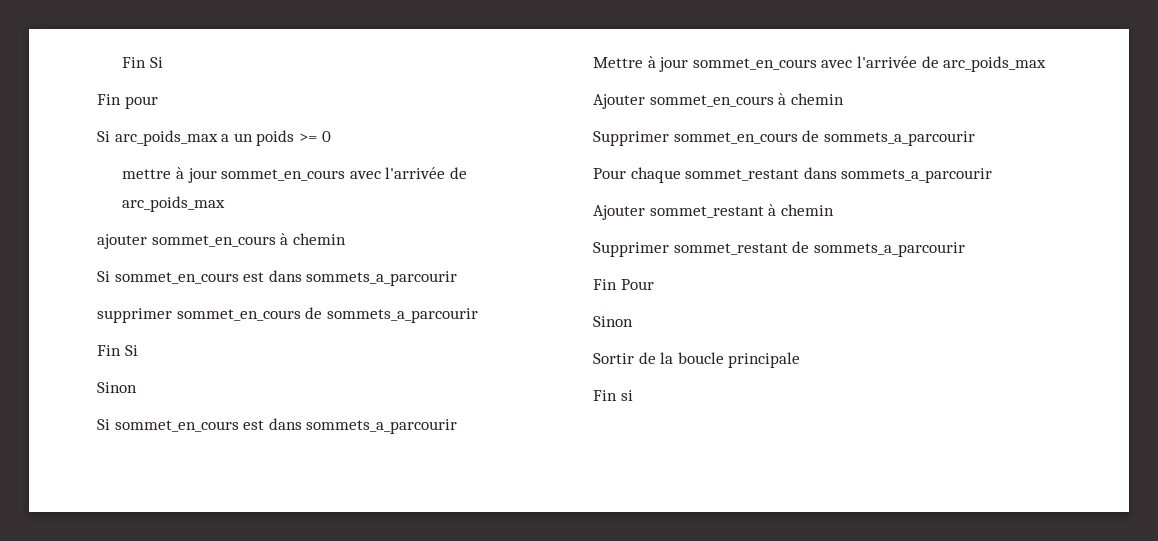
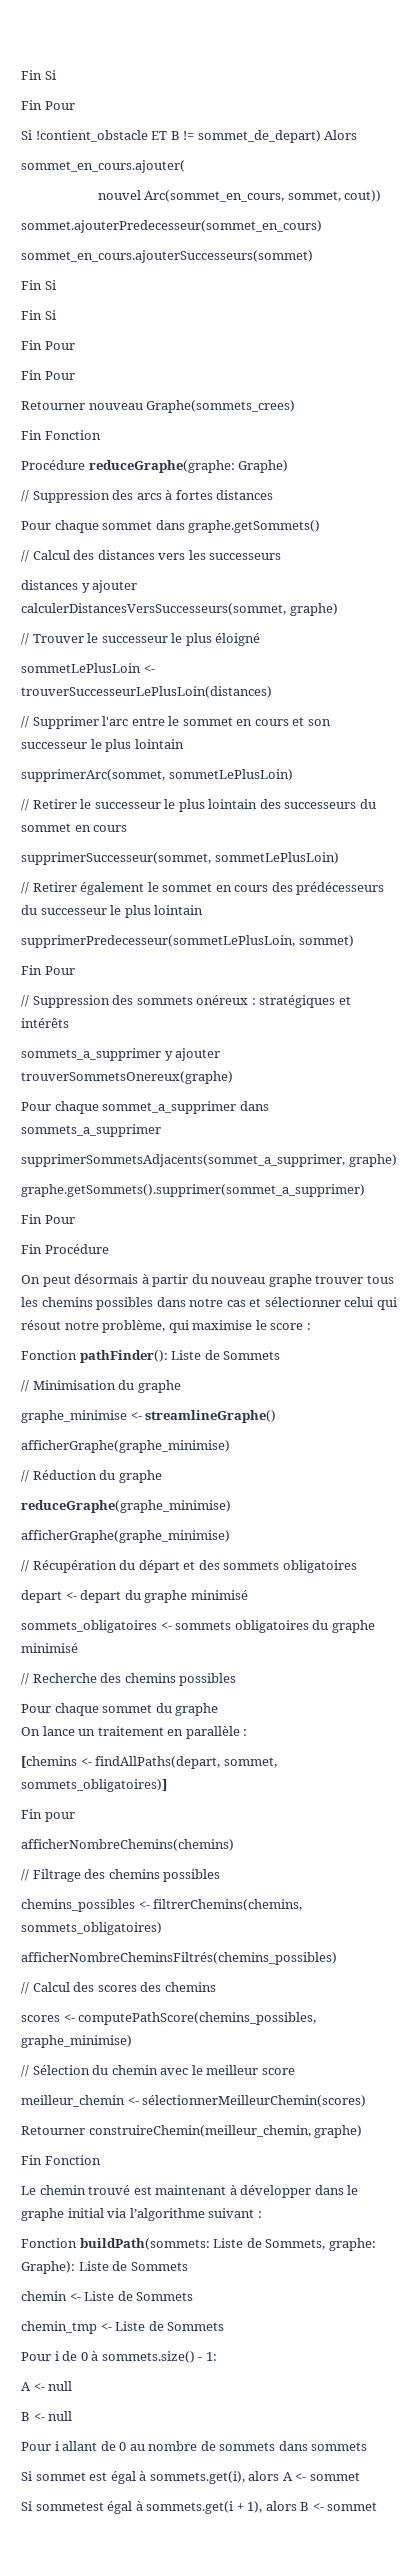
[122,57,164,68] [97,94,158,109] [97,130,331,146] [122,167,468,183] [122,196,226,212] [97,233,346,249] [97,270,458,286] [97,307,478,323] [97,345,138,356] [97,382,137,393] [97,418,458,434] [593,56,1047,72] [593,93,844,109] [593,130,975,146] [593,167,993,183] [593,204,834,220] [593,241,965,257] [593,279,654,290] [593,316,633,327] [593,352,801,368] [593,390,633,401] Fin Si // Fin pour // Si arc_poids_max a un poids >= 0 // mettre à jour sommet_en_cours avec l'arrivée de arc_poids_max // ajouter sommet_en_cours à chemin // Si sommet_en_cours est dans sommets_a_parcourir // supprimer sommet_en_cours de sommets_a_parcourir // Fin Si // Sinon // Si sommet_en_cours est dans sommets_a_parcourir // Mettre à jour sommet_en_cours avec l'arrivée de arc_poids_max // Ajouter sommet_en_cours à chemin // Supprimer sommet_en_cours de sommets_a_parcourir // Pour chaque sommet_restant dans sommets_a_parcourir // Ajouter sommet_restant à chemin // Supprimer sommet_restant de sommets_a_parcourir // Fin Pour // Sinon // Sortir de la boucle principale // Fin si -> [21,70,56,80] [21,100,75,110] [21,130,358,143] [21,160,185,173] [97,190,382,202] [21,220,322,233] [21,250,313,263] [21,280,56,290] [21,310,56,320] [21,340,75,350] [21,370,75,380] [21,400,296,413] [21,430,101,440] [21,460,289,473] [21,490,274,503] [21,520,321,533] [21,550,282,562] [21,580,138,593] [21,603,338,616] [21,633,261,646] [21,663,155,673] [21,686,272,698] [21,716,331,729] [21,739,184,752] [21,769,293,782] [21,799,376,812] [21,823,128,832] [21,852,339,865] [21,882,385,895] [21,905,204,918] [21,935,354,948] [21,965,75,975] [21,995,351,1008] [21,1018,69,1028] [21,1048,221,1061] [21,1071,233,1084] [21,1101,269,1114] [21,1124,161,1137] [21,1154,397,1167] [21,1184,365,1197] [21,1214,75,1224] [21,1244,109,1254] [21,1274,394,1287] [21,1297,397,1310] [21,1320,311,1333] [21,1350,281,1363] [21,1380,181,1393] [21,1410,277,1423] [21,1440,230,1453] [21,1470,162,1483] [21,1500,231,1513] [21,1530,230,1543] [21,1560,357,1573] [21,1590,248,1603] [21,1620,375,1633] [21,1643,78,1653] [21,1673,237,1686] [21,1703,219,1716] [21,1726,248,1739] [21,1756,277,1769] [21,1779,167,1792] [21,1809,75,1822] [21,1839,234,1851] [21,1869,221,1882] [21,1899,303,1912] [21,1922,162,1935] [21,1952,337,1965] [21,1982,216,1994] [21,2012,317,2025] [21,2035,132,2048] [21,2065,295,2077] [21,2095,367,2107] [21,2125,363,2138] [21,2155,101,2165] [21,2185,359,2198] [21,2208,262,2221] [21,2238,376,2251] [21,2261,188,2274] [21,2291,194,2301] [21,2321,225,2334] [21,2351,217,2363] [21,2381,73,2391] [21,2411,73,2421] [21,2441,368,2451] [21,2471,360,2484] [21,2501,378,2514] Fin Si // Fin Pour // Si !contient_obstacle ET B != sommet_de_depart) Alors // sommet_en_cours.ajouter( // nouvel Arc(sommet_en_cours, sommet, cout)) // sommet.ajouterPredecesseur(sommet_en_cours) // sommet_en_cours.ajouterSuccesseurs(sommet) // Fin Si // Fin Si // Fin Pour // Fin Pour // Retourner nouveau Graphe(sommets_crees) // Fin Fonction // Procédure reduceGraphe(graphe: Graphe) // // Suppression des arcs à fortes distances // Pour chaque sommet dans graphe.getSommets() // // Calcul des distances vers les successeurs // distances y ajouter calculerDistancesVersSuccesseurs(sommet, graphe) // // Trouver le successeur le plus éloigné // sommetLePlusLoin <- trouverSuccesseurLePlusLoin(distances) // // Supprimer l'arc entre le sommet en cours et son successeur le plus lointain // supprimerArc(sommet, sommetLePlusLoin) // // Retirer le successeur le plus lointain des successeurs du sommet en cours // supprimerSuccesseur(sommet, sommetLePlusLoin) // // Retirer également le sommet en cours des prédécesseurs du successeur le plus lointain // supprimerPredecesseur(sommetLePlusLoin, sommet) // Fin Pour // // Suppression des sommets onéreux : stratégiques et intérêts // sommets_a_supprimer y ajouter trouverSommetsOnereux(graphe) // Pour chaque sommet_a_supprimer dans sommets_a_supprimer // supprimerSommetsAdjacents(sommet_a_supprimer, graphe) // graphe.getSommets().supprimer(sommet_a_supprimer) // Fin Pour // Fin Procédure // On peut désormais à partir du nouveau graphe trouver tous les chemins possibles dans notre cas et sélectionner celui qui résout notre problème, qui maximise le score : // Fonction pathFinder(): Liste de Sommets // // Minimisation du graphe // graphe_minimise <- streamlineGraphe() // afficherGraphe(graphe_minimise) // // Réduction du graphe // reduceGraphe(graphe_minimise) // afficherGraphe(graphe_minimise) // // Récupération du départ et des sommets obligatoires // depart <- depart du graphe minimisé // sommets_obligatoires <- sommets obligatoires du graphe minimisé // // Recherche des chemins possibles // Pour chaque sommet du graphe // On lance un traitement en parallèle : // [chemins <- findAllPaths(depart, sommet, sommets_obligatoires)] // Fin pour // afficherNombreChemins(chemins) // // Filtrage des chemins possibles // chemins_possibles <- filtrerChemins(chemins, sommets_obligatoires) // afficherNombreCheminsFiltrés(chemins_possibles) // // Calcul des scores des chemins // scores <- computePathScore(chemins_possibles, graphe_minimise) // // Sélection du chemin avec le meilleur score // meilleur_chemin <- sélectionnerMeilleurChemin(scores) // Retourner construireChemin(meilleur_chemin, graphe) // Fin Fonction // Le chemin trouvé est maintenant à développer dans le graphe initial via l’algorithme suivant : // Fonction buildPath(sommets: Liste de Sommets, graphe: Graphe): Liste de Sommets // chemin <- Liste de Sommets // chemin_tmp <- Liste de Sommets // Pour i de 0 à sommets.size() - 1: // A <- null // B <- null // Pour i allant de 0 au nombre de sommets dans sommets // Si sommet est égal à sommets.get(i), alors A <- sommet // Si sommetest égal à sommets.get(i + 1), alors B <- sommet

